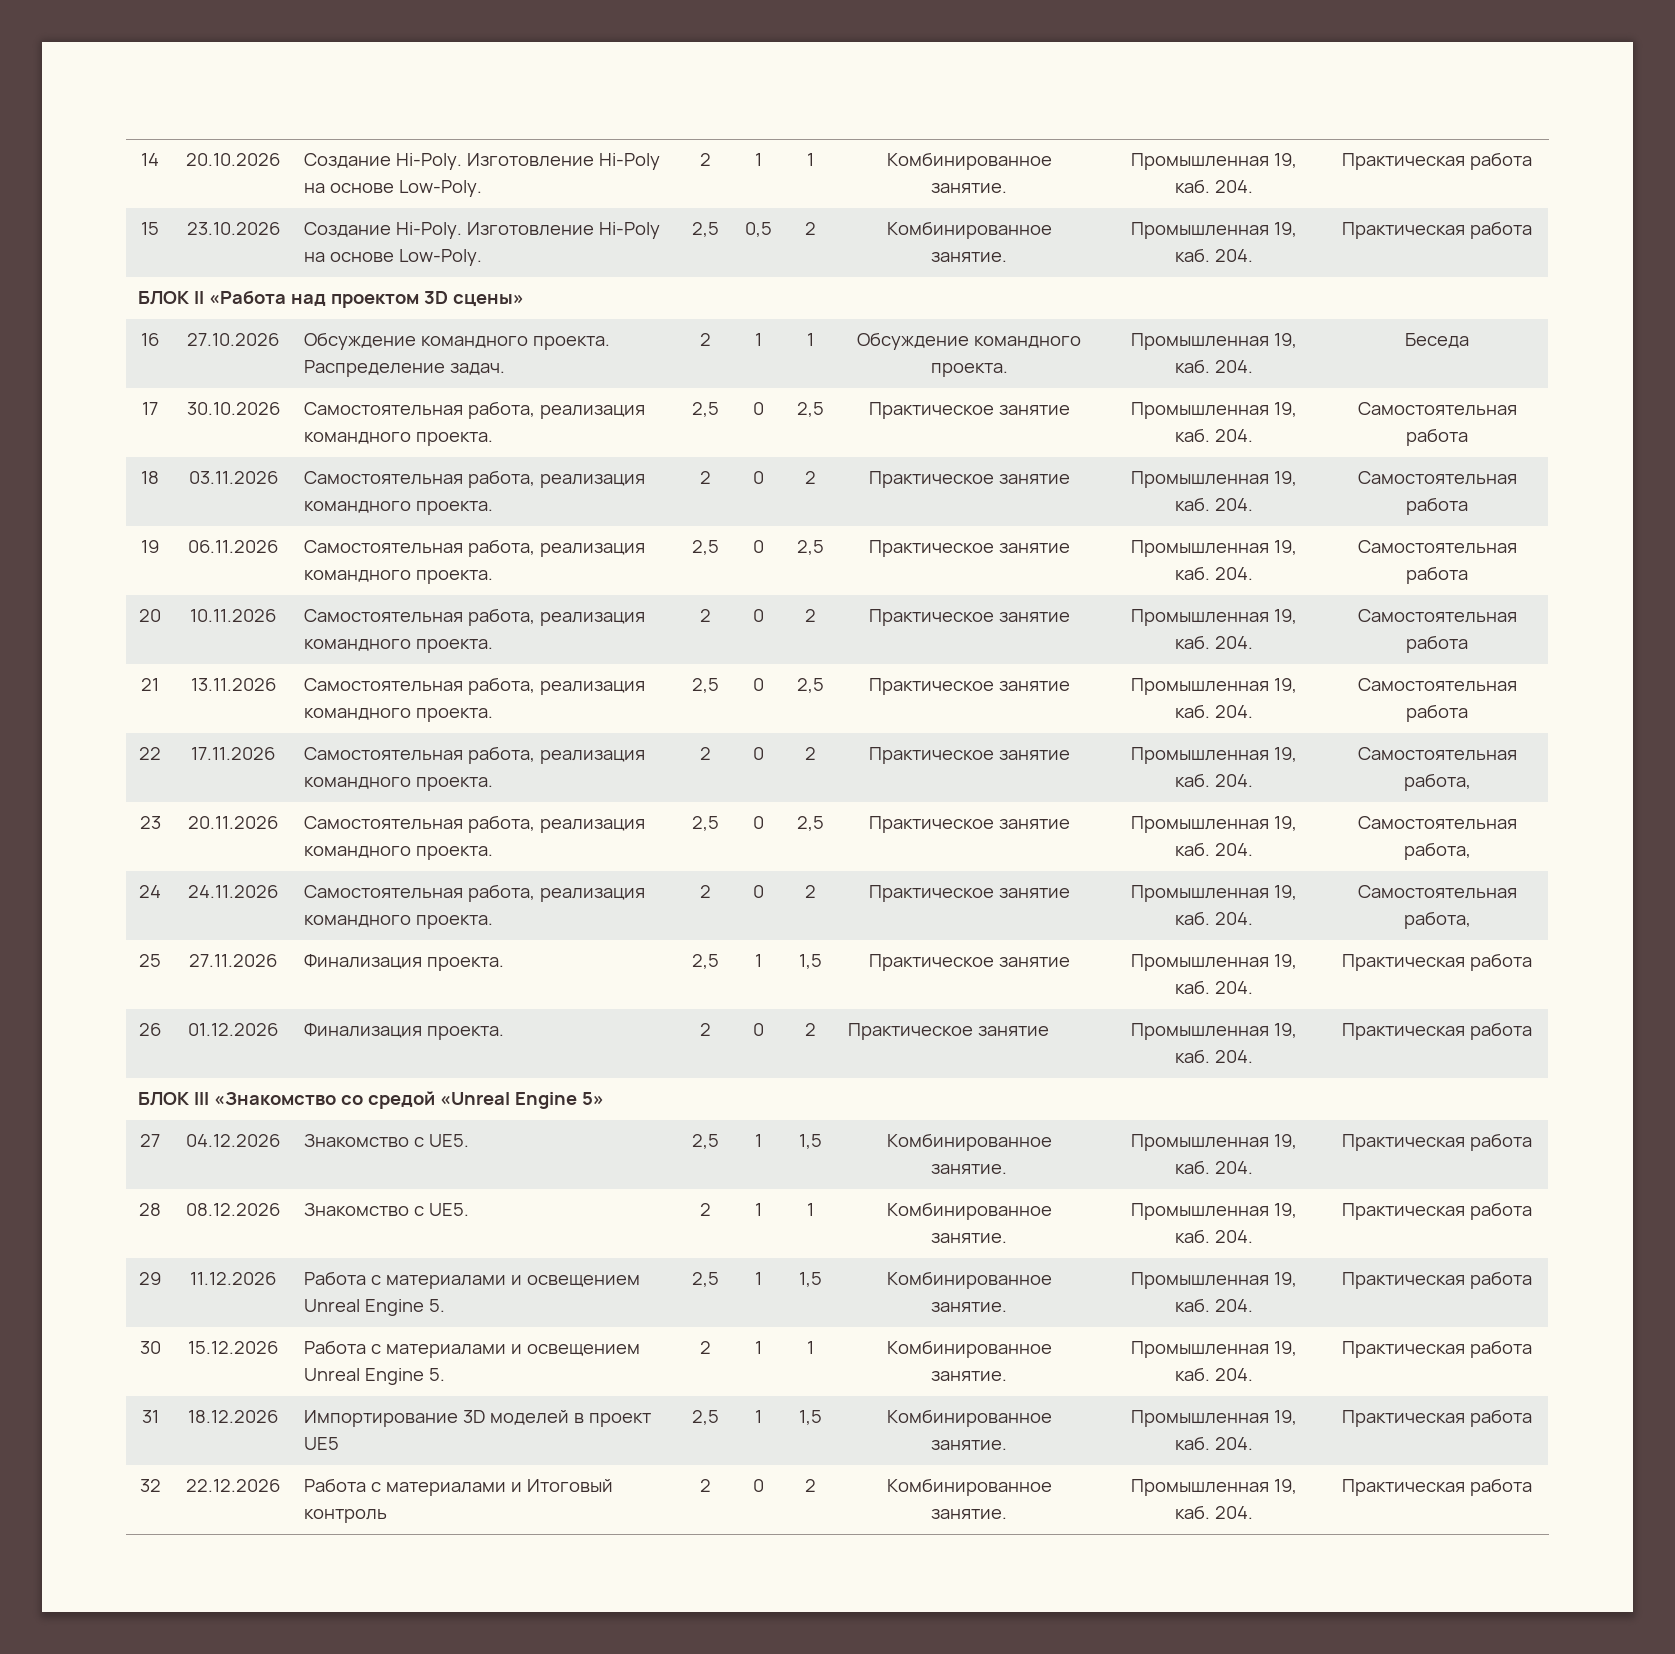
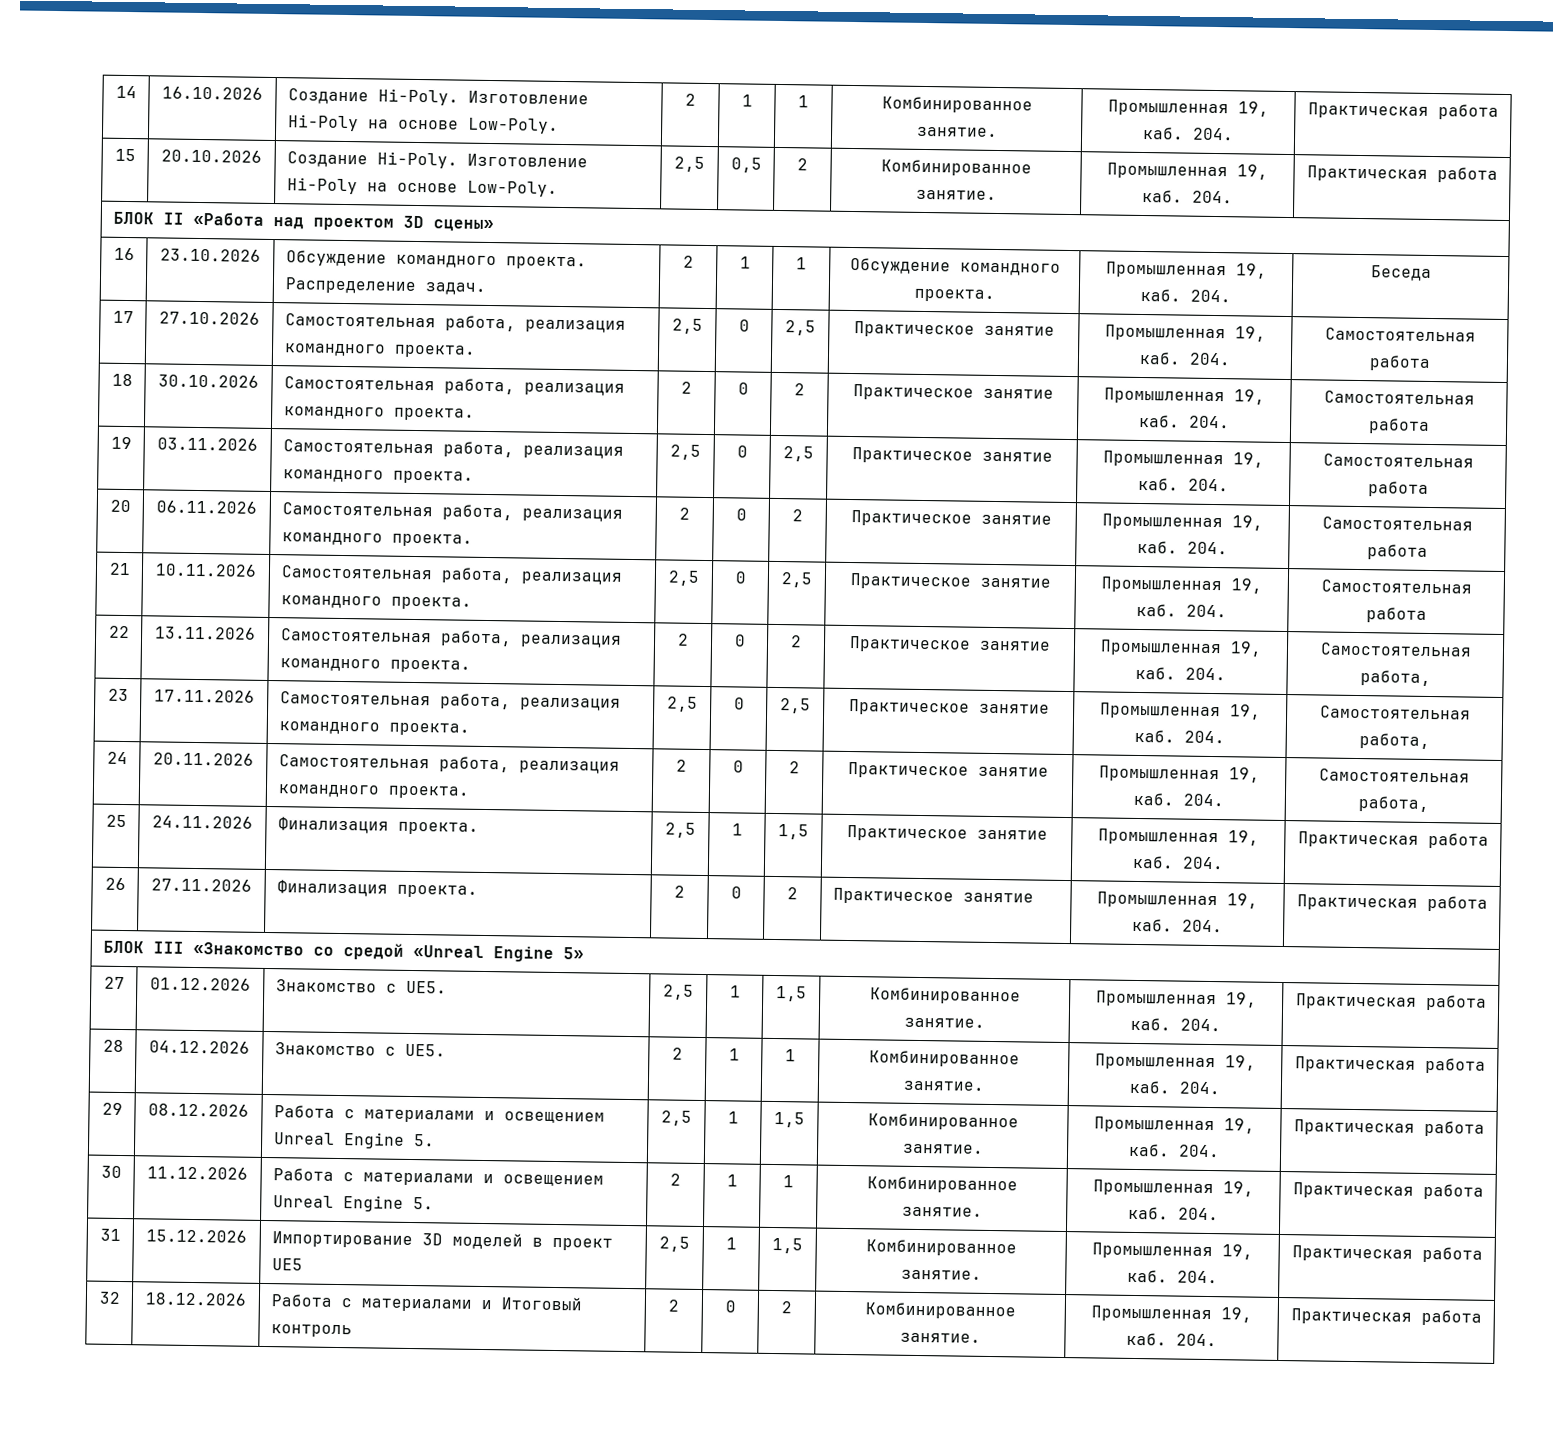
[186,153,280,166] 20.10.2026 -> [162,86,263,100] 16.10.2026
[186,222,280,235] 23.10.2026 -> [161,149,262,163] 20.10.2026
[187,333,279,346] 27.10.2026 -> [160,248,261,262] 23.10.2026
[186,402,280,415] 30.10.2026 -> [159,311,260,325] 27.10.2026
[188,471,278,484] 03.11.2026 -> [158,374,259,388] 30.10.2026
[188,540,278,553] 06.11.2026 -> [157,437,258,451] 03.11.2026
[190,609,276,622] 10.11.2026 -> [156,500,257,514] 06.11.2026
[190,678,276,691] 13.11.2026 -> [155,563,257,577] 10.11.2026
[191,747,275,760] 17.11.2026 -> [155,626,256,640] 13.11.2026
[188,816,278,829] 20.11.2026 -> [154,689,255,703] 17.11.2026
[188,885,278,898] 24.11.2026 -> [153,752,254,766] 20.11.2026
[189,954,277,967] 27.11.2026 -> [152,815,253,829] 24.11.2026
[188,1023,278,1036] 01.12.2026 -> [151,878,252,892] 27.11.2026
[186,1134,280,1147] 04.12.2026 -> [150,977,251,991] 01.12.2026
[186,1203,280,1216] 08.12.2026 -> [149,1040,250,1054] 04.12.2026
[190,1272,276,1285] 11.12.2026 -> [148,1103,249,1117] 08.12.2026
[188,1341,278,1354] 15.12.2026 -> [147,1166,248,1180] 11.12.2026
[188,1410,278,1423] 18.12.2026 -> [146,1229,247,1243] 15.12.2026
[186,1479,280,1492] 22.12.2026 -> [145,1292,247,1306] 18.12.2026

